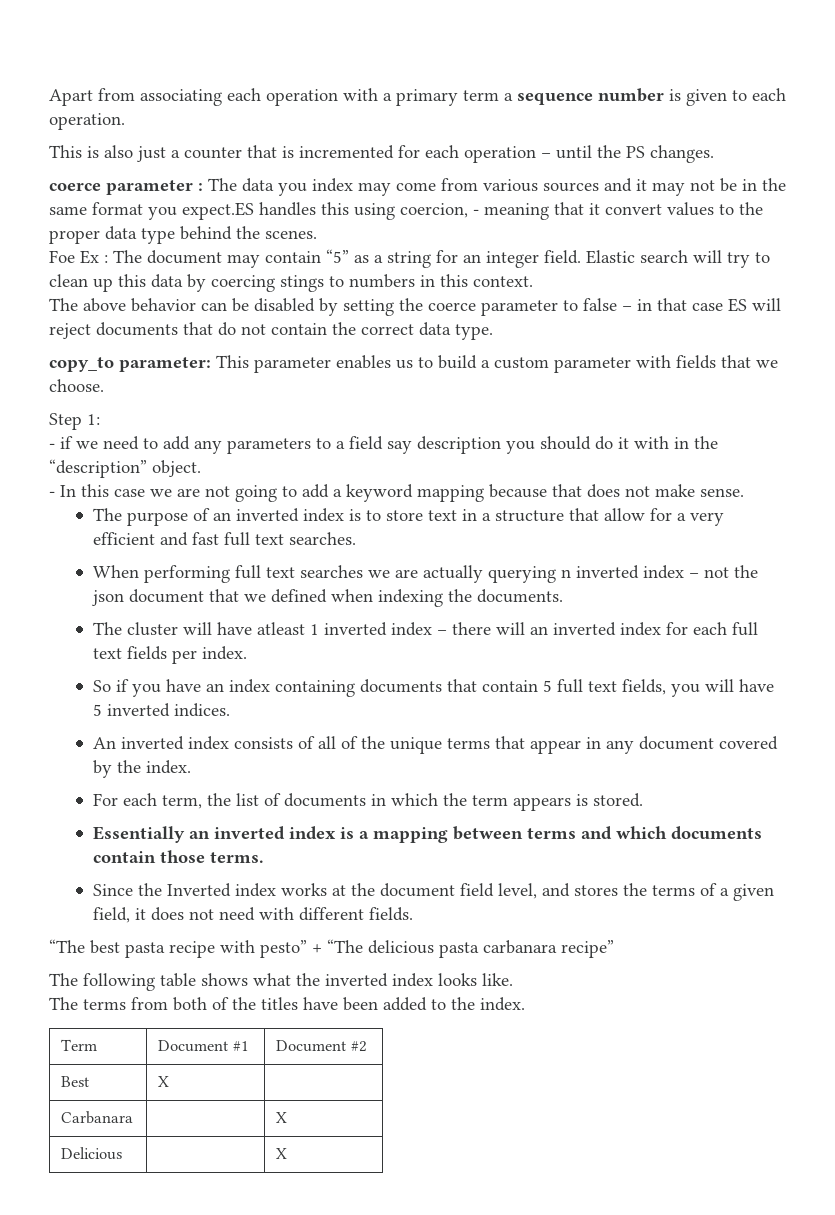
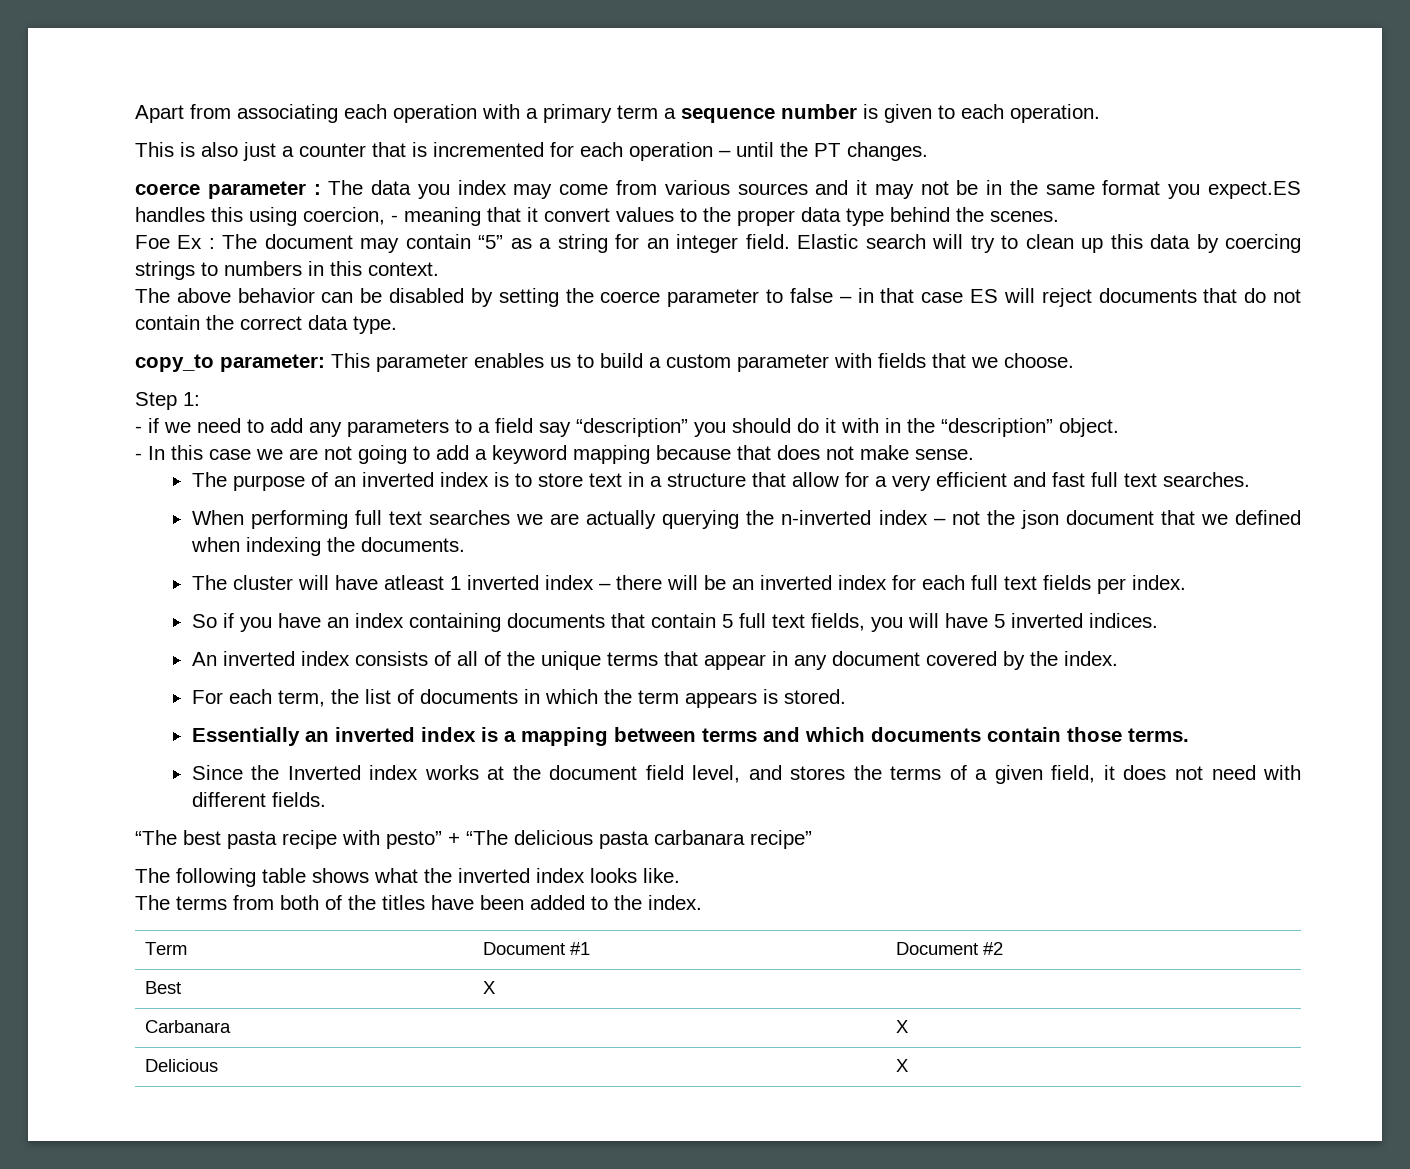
[626,146,645,158] PS -> [814,143,841,157] PT
[280,275,324,292] stings -> [135,261,195,280] strings
[417,436,501,454] description -> [576,418,688,437] “description”
[561,565,640,579] n inverted -> [746,510,872,525] the n-inverted
(526, 628) none -> [703,575,726,590] be

